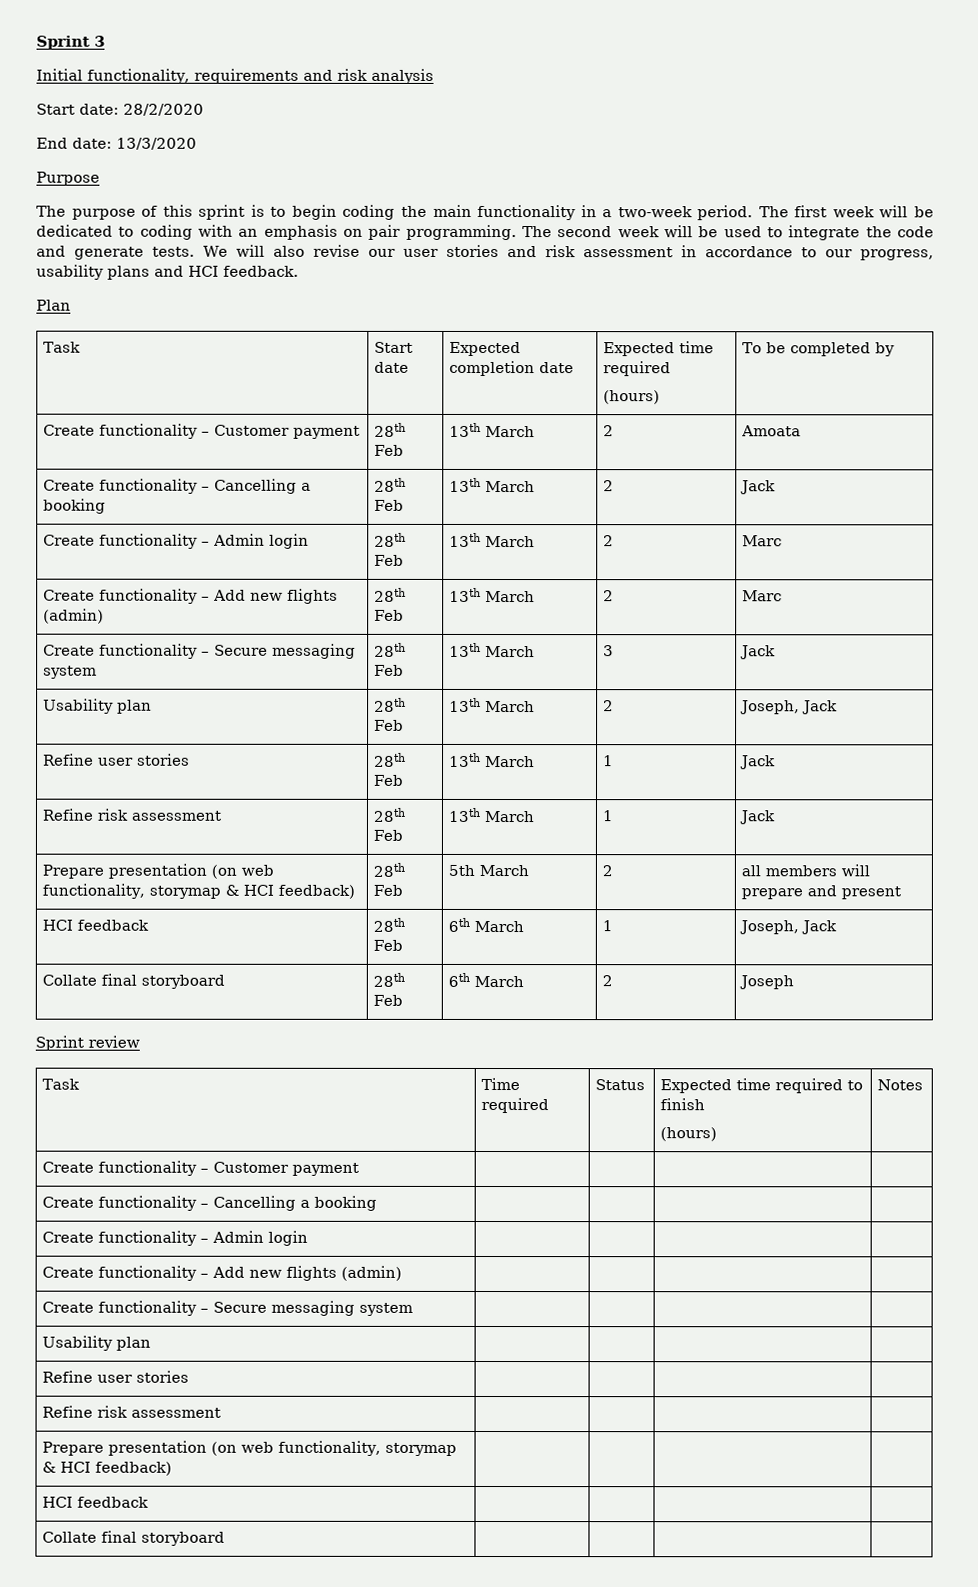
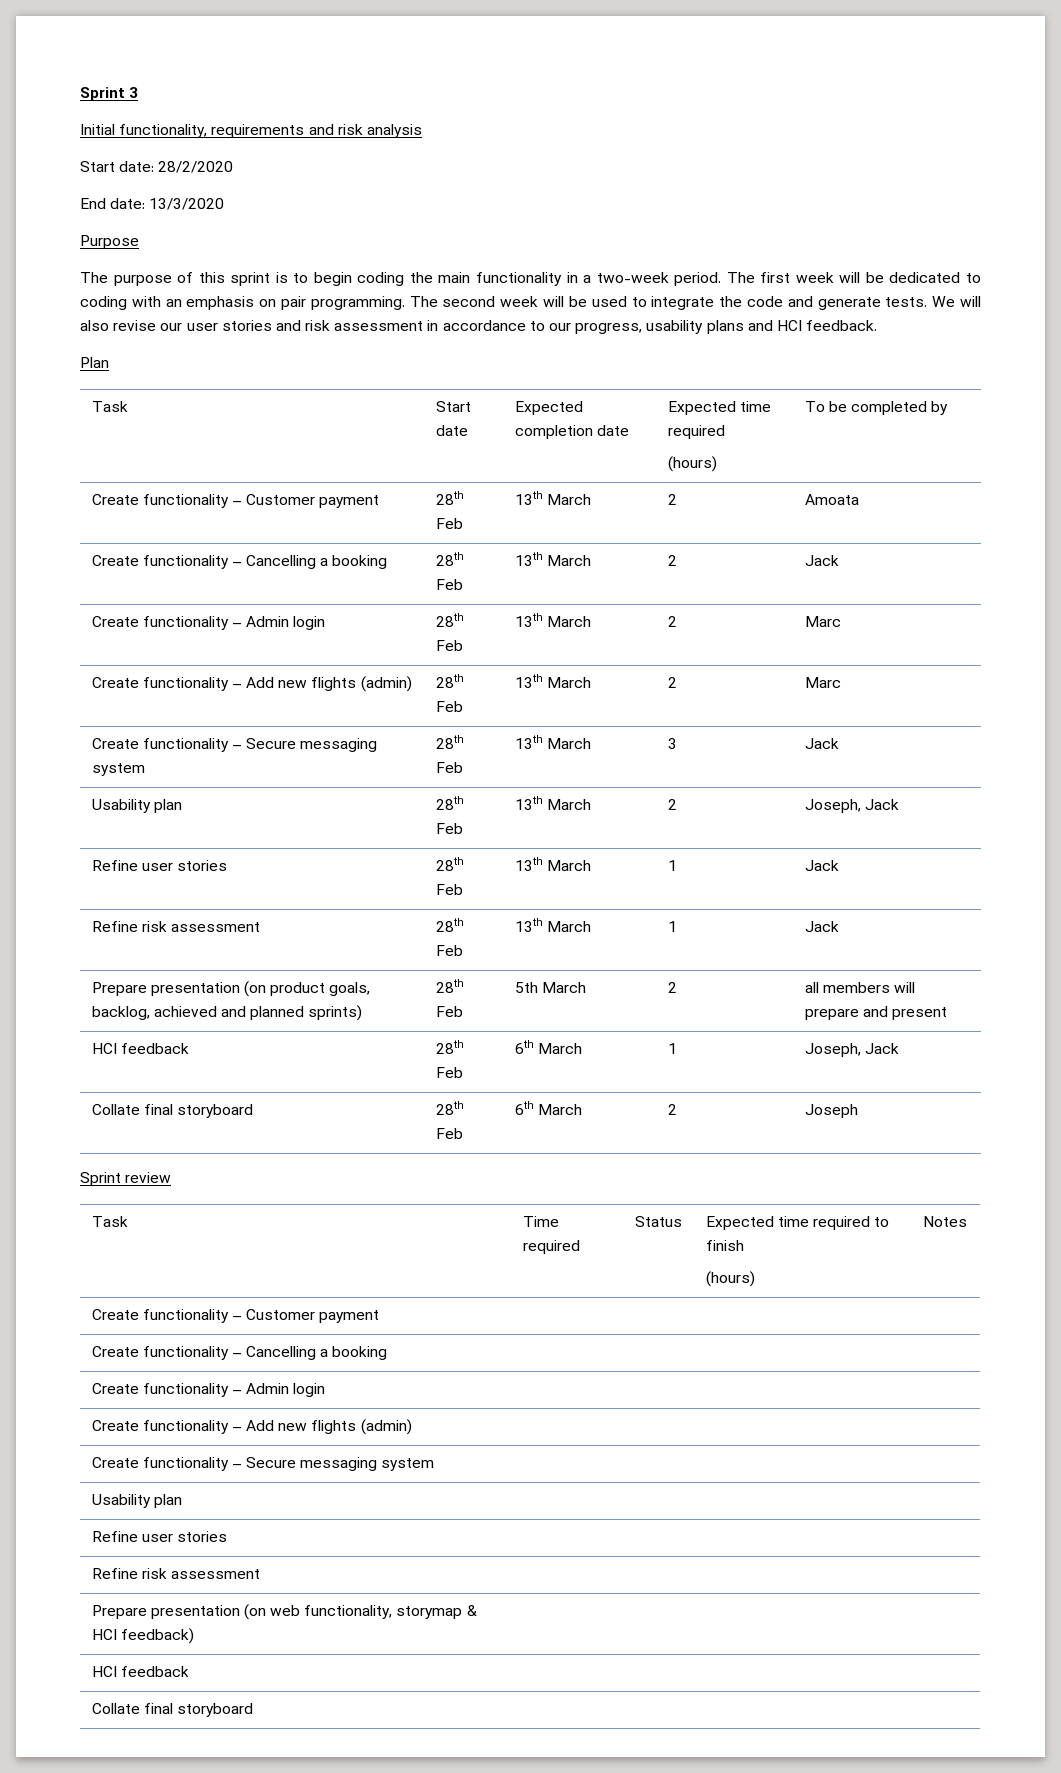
[241,864,275,876] [42,883,356,899] web functionality, storymap & HCI feedback) -> [270,982,371,996] [91,1005,363,1021] product goals, backlog, achieved and planned sprints)

